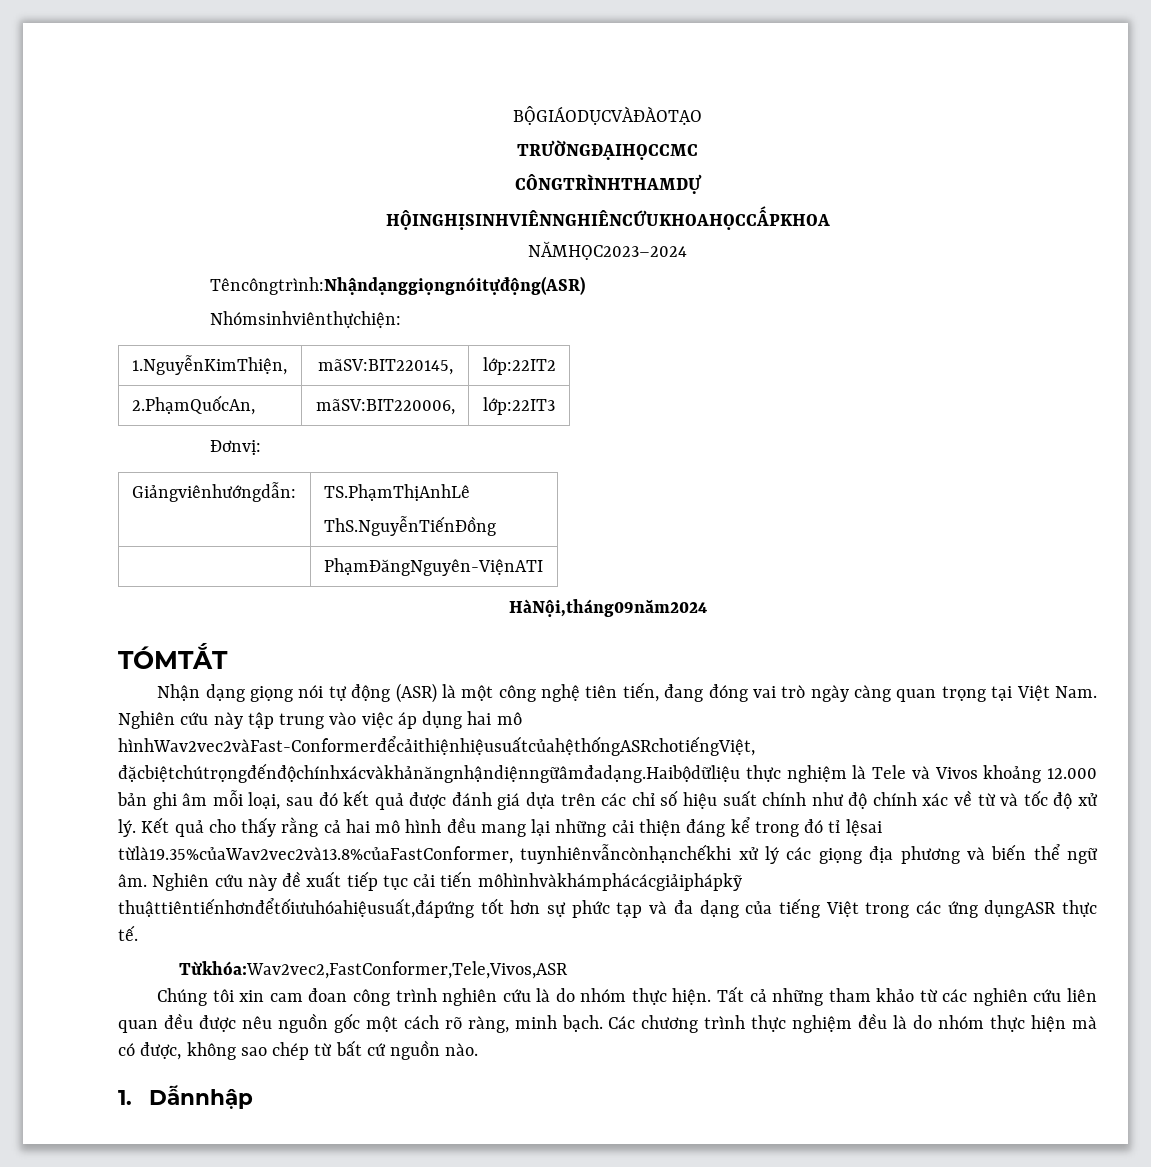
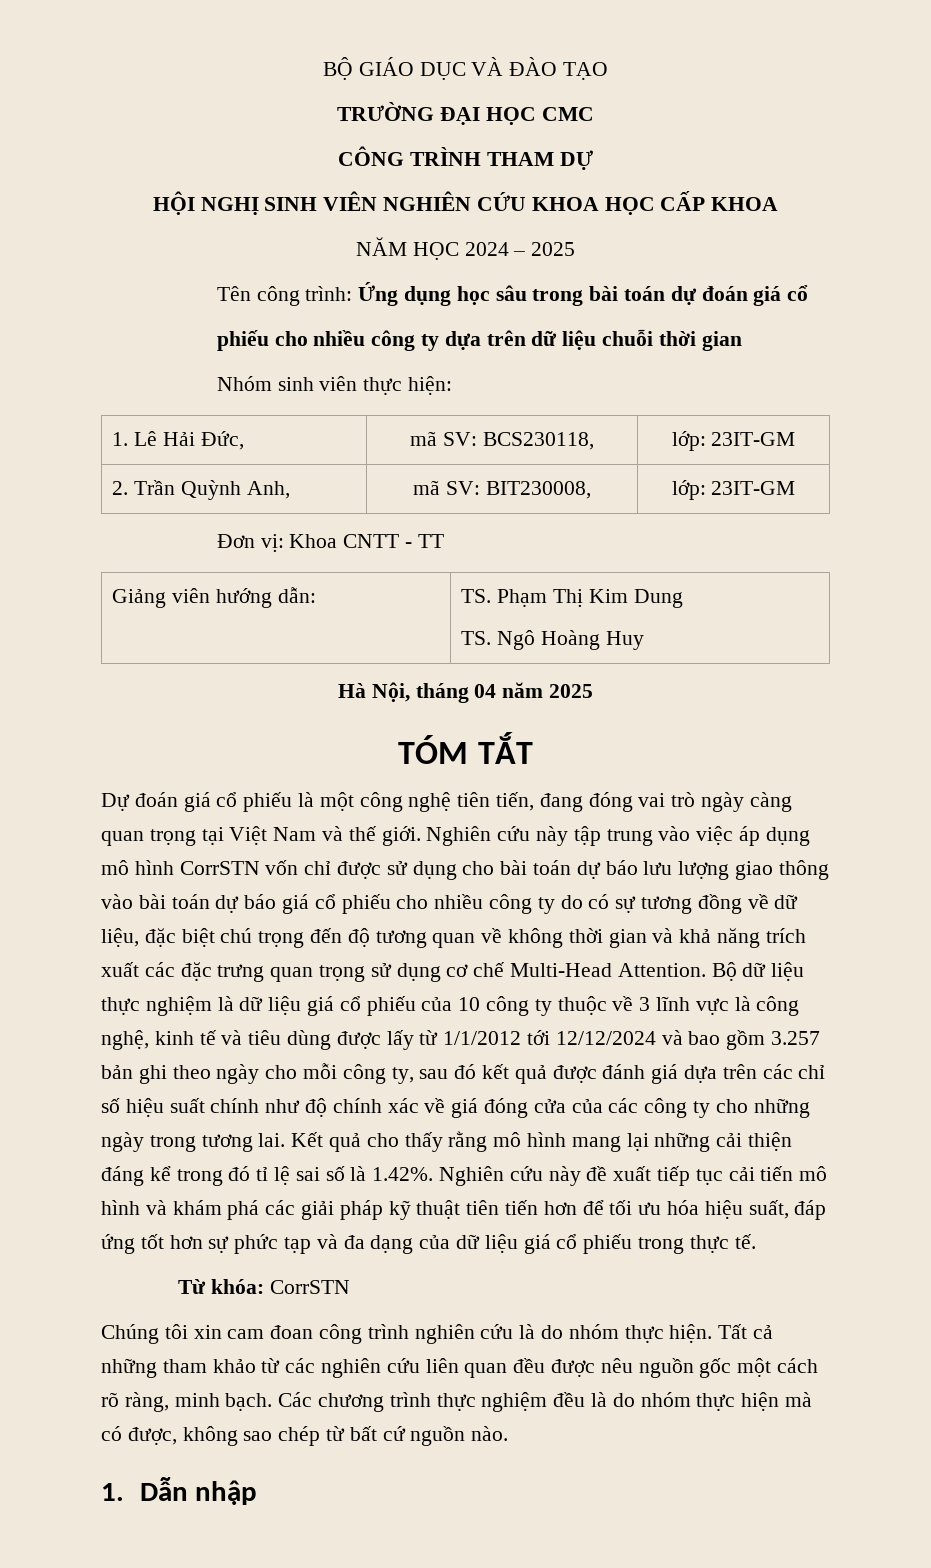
[513,106,702,125] [517,140,698,160] [514,174,702,194] [385,206,830,230] [528,241,687,260] [209,276,585,295] [209,311,401,328] [131,355,287,375] [317,359,453,375] [482,357,556,375] [131,395,255,415] [315,399,455,415] [482,397,555,415] [209,440,261,455] [131,482,296,502] [323,484,470,501] [323,516,496,536] [323,558,543,576] [508,599,707,617] [118,642,228,669] [157,683,437,703] BỘGIÁODỤCVÀĐÀOTẠO // TRƯỜNGĐẠIHỌCCMC // CÔNGTRÌNHTHAMDỰ // HỘINGHỊSINHVIÊNNGHIÊNCỨUKHOAHỌCCẤPKHOA // NĂMHỌC2023–2024 // Têncôngtrình:Nhậndạnggiọngnóitựđộng(ASR) // Nhómsinhviênthựchiện: // 1.NguyễnKimThiện, | mãSV:BIT220145, | lớp:22IT2 // 2.PhạmQuốcAn, | mãSV:BIT220006, | lớp:22IT3 // Đơnvị: // Giảngviênhướngdẫn: | TS.PhạmThịAnhLê // ThS.NguyễnTiếnĐồng // | PhạmĐăngNguyên-ViệnATI // HàNội,tháng09năm2024 // TÓMTẮT // Nhận dạng giọng nói tự động (ASR) -> [322,57,609,80] [337,102,594,125] [338,146,593,170] [152,191,779,215] [355,237,576,260] [216,282,809,306] [216,329,742,351] [216,376,453,395] [112,431,244,450] [410,431,594,450] [671,431,796,451] [112,480,290,500] [413,480,591,499] [671,480,796,500] [216,534,444,552] [112,587,316,608] [461,589,683,608] [461,630,644,650] [337,682,594,703] [398,732,533,764] [101,792,293,812] BỘ GIÁO DỤC VÀ ĐÀO TẠO // TRƯỜNG ĐẠI HỌC CMC // CÔNG TRÌNH THAM DỰ // HỘI NGHỊ SINH VIÊN NGHIÊN CỨU KHOA HỌC CẤP KHOA // NĂM HỌC 2024 – 2025 // Tên công trình: Ứng dụng học sâu trong bài toán dự đoán giá cổ // phiếu cho nhiều công ty dựa trên dữ liệu chuỗi thời gian // Nhóm sinh viên thực hiện: // 1. Lê Hải Đức, | mã SV: BCS230118, | lớp: 23IT-GM // 2. Trần Quỳnh Anh, | mã SV: BIT230008, | lớp: 23IT-GM // Đơn vị: Khoa CNTT - TT // Giảng viên hướng dẫn: | TS. Phạm Thị Kim Dung // TS. Ngô Hoàng Huy // Hà Nội, tháng 04 năm 2025 // TÓM TẮT // Dự đoán giá cổ phiếu
[1055,686,1098,698] Nam. -> [273,826,421,846] Nam và thế giới.
[467,711,522,725] [118,736,755,756] [118,763,1097,783] [117,790,281,810] hai mô hìnhWav2vec2vàFast-ConformerđểcảithiệnhiệusuấtcủahệthốngASRchotiếngViệt, đặcbiệtchútrọngđếnđộchínhxácvàkhảnăngnhậndiệnngữâmđadạng.Haibộdữliệu thực nghiệm là Tele và Vivos khoảng 12.000 bản ghi âm mỗi loại, -> [101,860,829,880] [101,894,799,914] [101,928,806,948] [101,962,805,982] [101,996,800,1016] [101,1030,821,1050] [101,1063,414,1084] mô hình CorrSTN vốn chỉ được sử dụng cho bài toán dự báo lưu lượng giao thông vào bài toán dự báo giá cổ phiếu cho nhiều công ty do có sự tương đồng về dữ liệu, đặc biệt chú trọng đến độ tương quan về không thời gian và khả năng trích xuất các đặc trưng quan trọng sử dụng cơ chế Multi-Head Attention. Bộ dữ liệu thực nghiệm là dữ liệu giá cổ phiếu của 10 công ty thuộc về 3 lĩnh vực là công nghệ, kinh tế và tiêu dùng được lấy từ 1/1/2012 tới 12/12/2024 và bao gồm 3.257 bản ghi theo ngày cho mỗi công ty,
[977,790,1099,809] [118,819,136,837] từ và tốc độ xử lý. -> [451,1098,810,1118] [101,1132,286,1152] giá đóng cửa của các công ty cho những ngày trong tương lai.
[323,817,476,833] cả hai mô hình đều -> [493,1132,567,1147] mô hình
[845,819,882,836] [118,844,1098,864] [118,874,147,887] lệsai từlà19.35%củaWav2vec2và13.8%củaFastConformer, tuynhiênvẫncònhạnchếkhi xử lý các giọng địa phương và biến thể ngữ âm. -> [274,1166,434,1185] lệ sai số là 1.42%.
[477,873,742,891] [118,898,474,918] môhìnhvàkhámphácácgiảiphápkỹ thuậttiêntiếnhơnđểtốiưuhóahiệusuất,đápứng -> [799,1166,828,1181] [101,1200,827,1220] [101,1234,135,1254] mô hình và khám phá các giải pháp kỹ thuật tiên tiến hơn để tối ưu hóa hiệu suất, đáp ứng
[778,898,1057,918] tiếng Việt trong các ứng dụngASR -> [456,1234,685,1254] dữ liệu giá cổ phiếu trong
[179,961,569,979] Từkhóa:Wav2vec2,FastConformer,Tele,Vivos,ASR -> [178,1279,350,1294] Từ khóa: CorrSTN
[148,1085,253,1109] Dẫnnhập -> [139,1477,258,1505] Dẫn nhập

